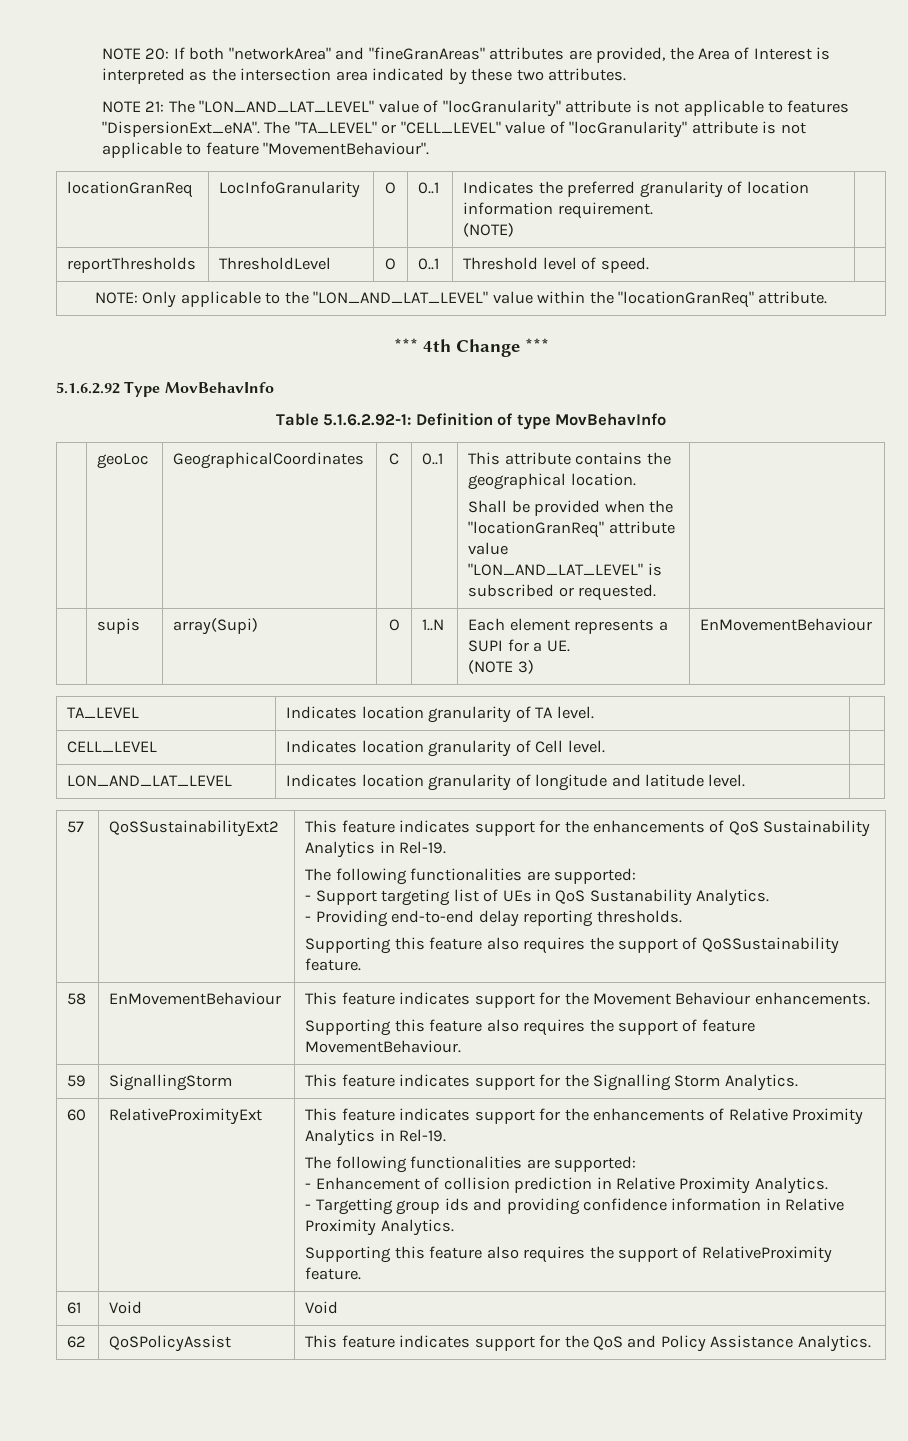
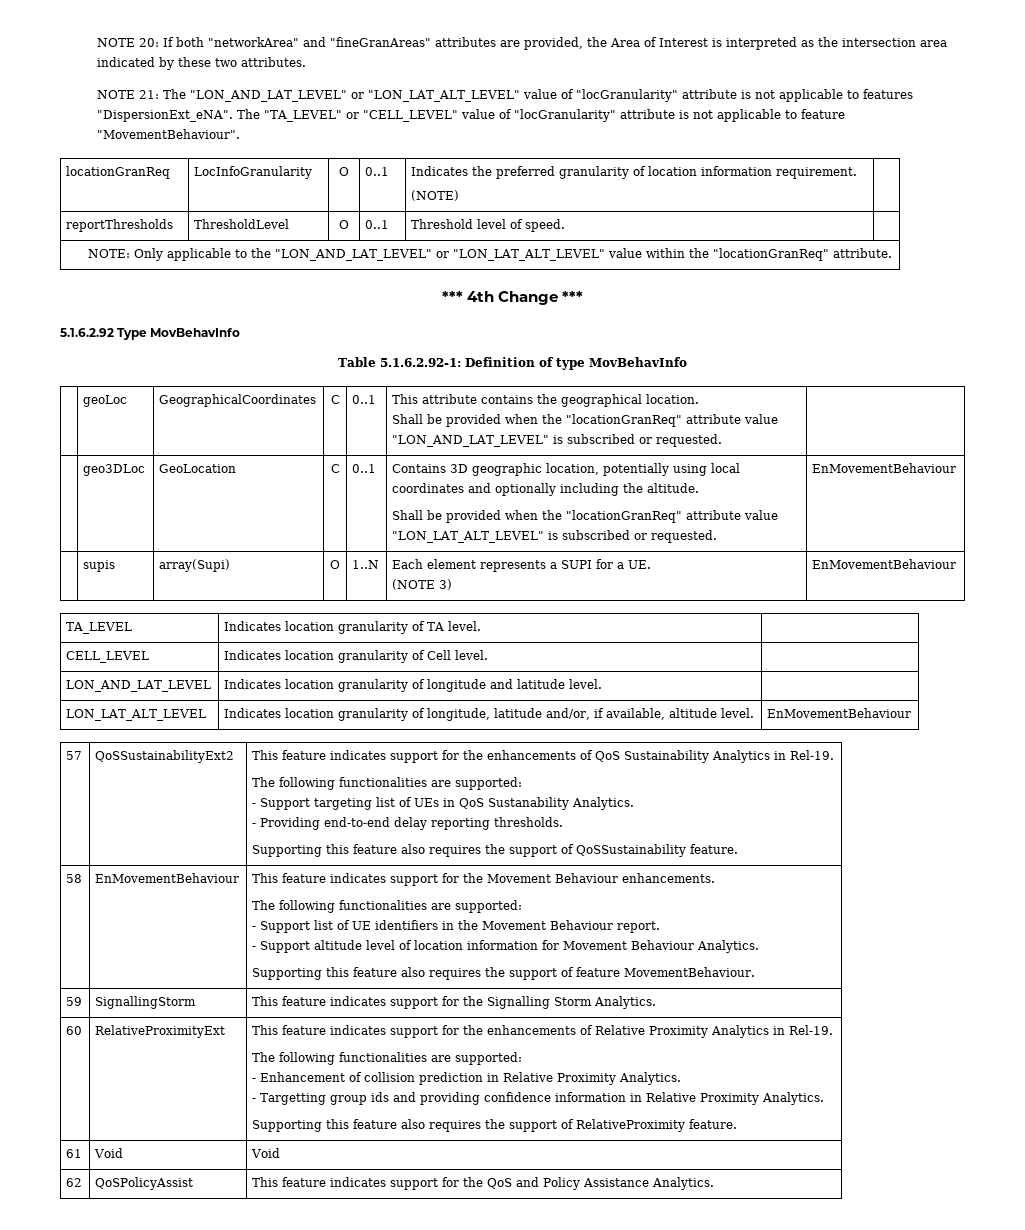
(375, 106) none -> [350,90,520,102] or "LON_LAT_ALT_LEVEL"
(489, 297) none -> [436,249,606,261] or "LON_LAT_ALT_LEVEL"
(657, 592) none -> [83,464,146,476] [159,464,237,473] [330,464,340,473] [352,464,377,473] [392,463,741,476] [392,483,700,496] [392,510,779,523] [392,530,718,543] [812,463,957,473] // | geo3DLoc | GeoLocation | C | 0..1 | Contains 3D geographic location, potentially using local coordinates and optionally including the altitude. // Shall be provided when the "locationGranReq" attribute value "LON_LAT_ALT_LEVEL" is subscribed or requested. | EnMovementBehaviour
(746, 780) none -> [66,709,207,721] [224,708,755,721] [767,708,912,718] // LON_LAT_ALT_LEVEL | Indicates location granularity of longitude, latitude and/or, if available, altitude level. | EnMovementBehaviour
(870, 998) none -> [252,900,523,913] [252,920,661,933] [252,940,760,953] // The following functionalities are supported: // - Support list of UE identifiers in the Movement Behaviour report. // - Support altitude level of location information for Movement Behaviour Analytics.

